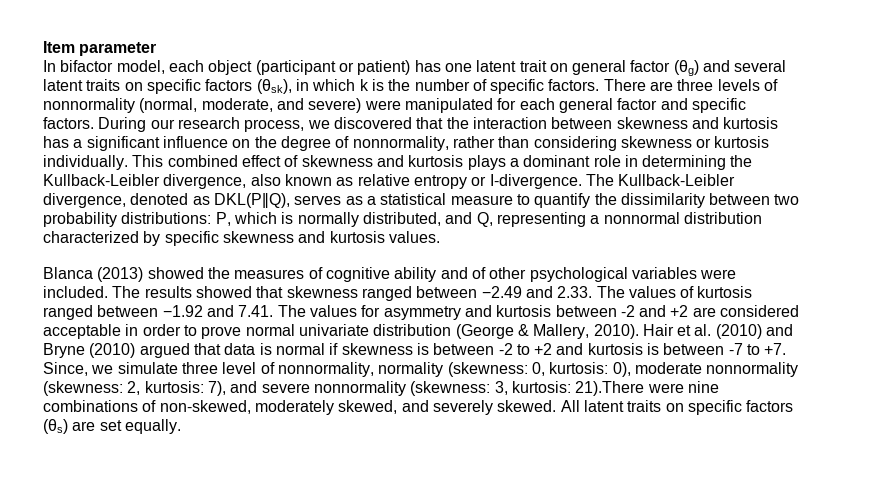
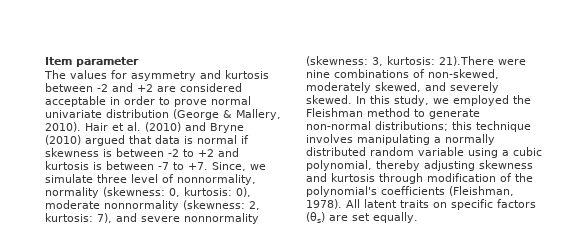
[43,60,787,76] [43,79,779,94] [43,98,746,113] [43,117,779,132] [43,136,770,151] [43,155,753,170] [43,174,736,189] [43,193,800,208] [43,212,762,227] [43,231,440,246] [43,267,737,282] [43,286,753,301] [43,305,274,320] In bifactor model, each object (participant or patient) has one latent trait on general factor (θg) and several latent traits on specific factors (θsk), in which k is the number of specific factors. There are three levels of nonnormality (normal, moderate, and severe) were manipulated for each general factor and specific factors. During our research process, we discovered that the interaction between skewness and kurtosis has a significant influence on the degree of nonnormality, rather than considering skewness or kurtosis individually. This combined effect of skewness and kurtosis plays a dominant role in determining the Kullback-Leibler divergence, also known as relative entropy or I-divergence. The Kullback-Leibler divergence, denoted as DKL(P‖Q), serves as a statistical measure to quantify the dissimilarity between two probability distributions: P, which is normally distributed, and Q, representing a nonnormal distribution characterized by specific skewness and kurtosis values. // Blanca (2013) showed the measures of cognitive ability and of other psychological variables were included. The results showed that skewness ranged between −2.49 and 2.33. The values of kurtosis ranged between −1.92 and 7.41. -> (139, 62) none
(557, 406) none -> [356,95,531,106] [306,108,480,119] [306,121,531,132] [306,134,495,145] [306,147,542,158] [306,160,533,171] [306,173,533,184] [306,186,514,197] [306,199,342,209] In this study, we employed the Fleishman method to generate non-normal distributions; this technique involves manipulating a normally distributed random variable using a cubic polynomial, thereby adjusting skewness and kurtosis through modification of the polynomial's coefficients (Fleishman, 1978).

